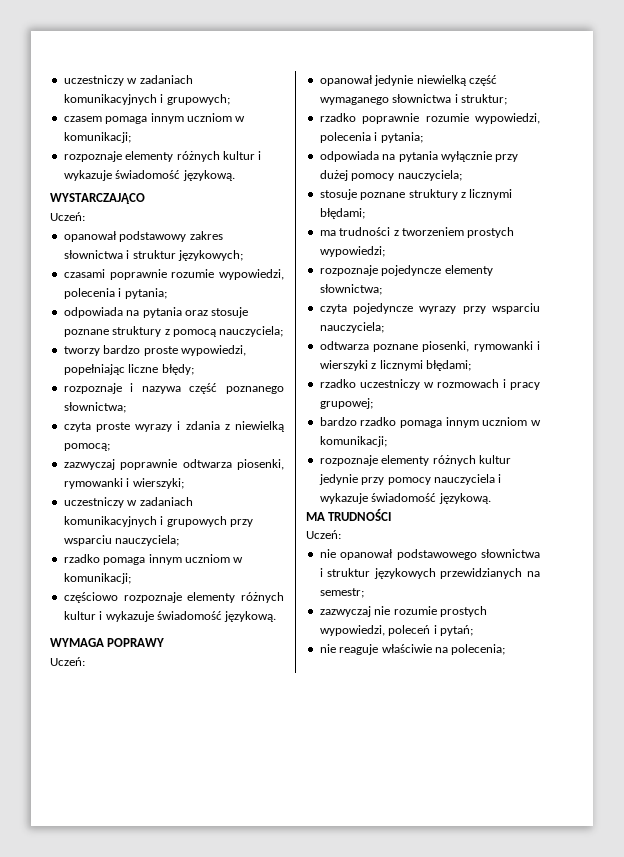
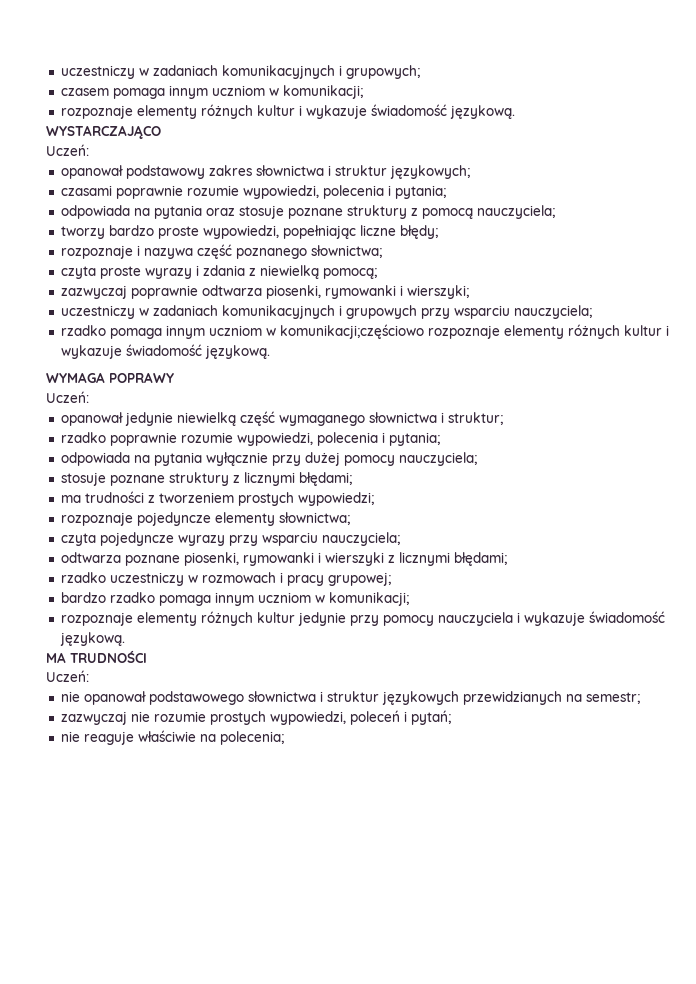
[63,573,131,584] [63,592,118,603] komunikacji; // częściowo -> [279,324,424,339] komunikacji;częściowo

